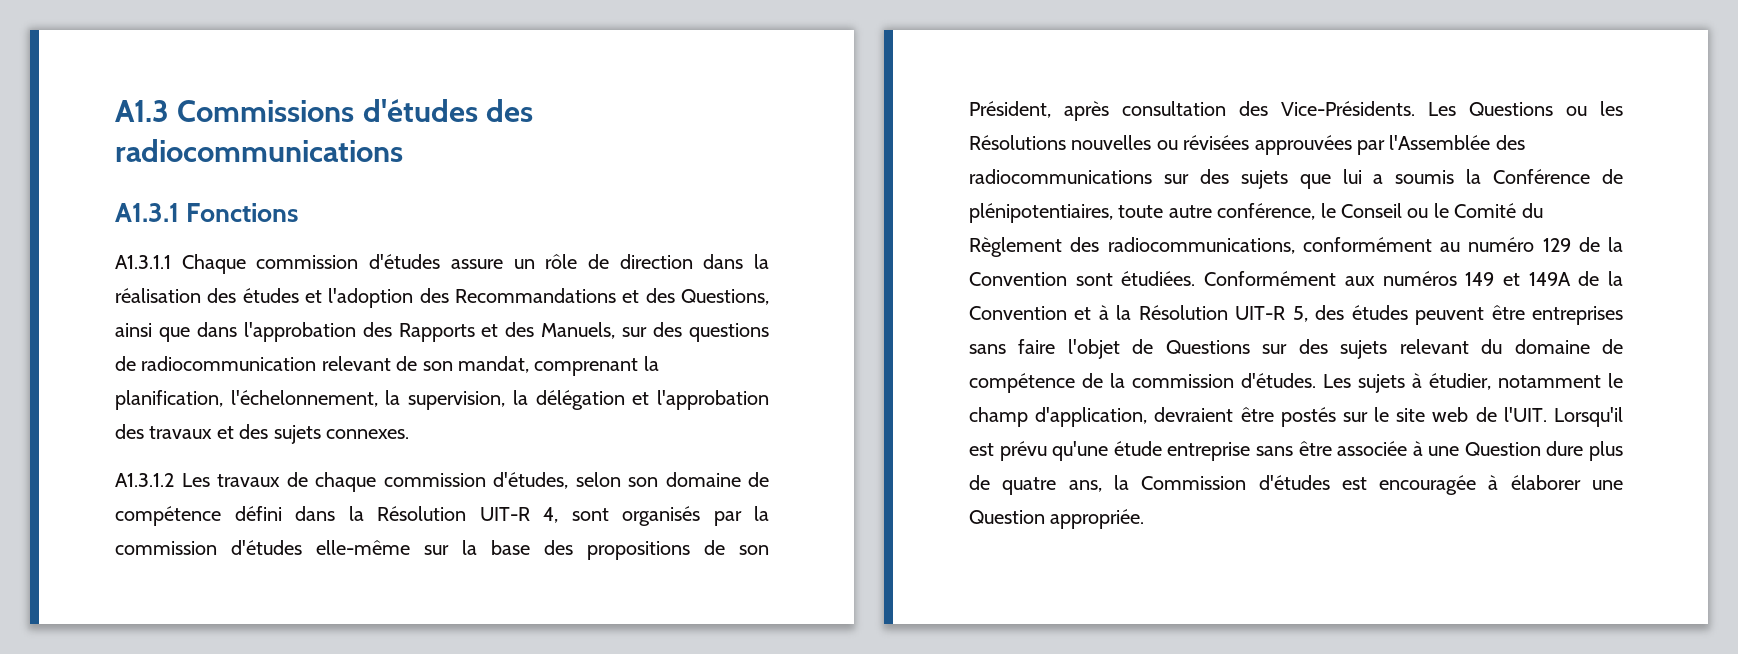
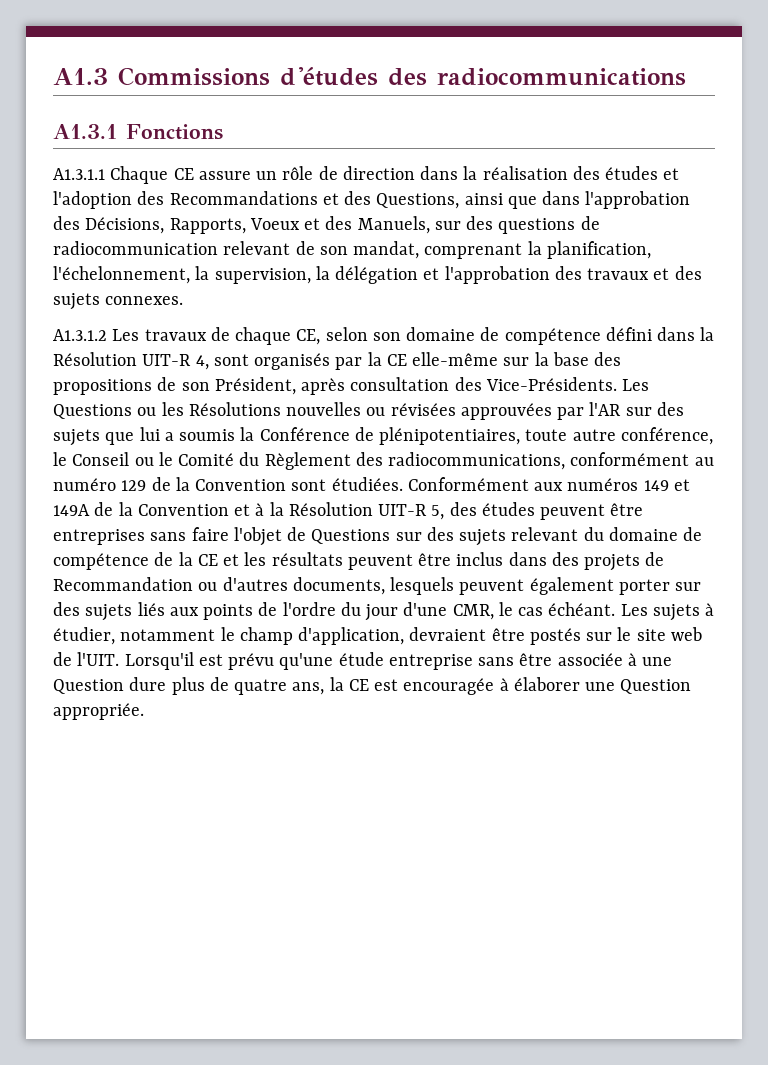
[256,254,441,269] commission d'études -> [173,168,194,180] CE
[398,323,475,342] Rapports -> [85,217,300,234] Décisions, Rapports, Voeux
[383,472,568,489] commission d'études, -> [296,329,321,345] CE,
[115,540,302,555] commission d'études -> [386,354,407,366] CE
[1389,135,1525,150] [969,169,1152,184] l'Assemblée des radiocommunications -> [589,402,622,416] l'AR
[1132,373,1316,388] commission d'études. -> [197,552,665,571] [53,577,702,595] [53,602,616,621] CE et les résultats peuvent être inclus dans des projets de Recommandation ou d'autres documents, lesquels peuvent également porter sur des sujets liés aux points de l'ordre du jour d'une CMR, le cas échéant.
[1141,475,1330,490] Commission d'études -> [348,679,369,691] CE

